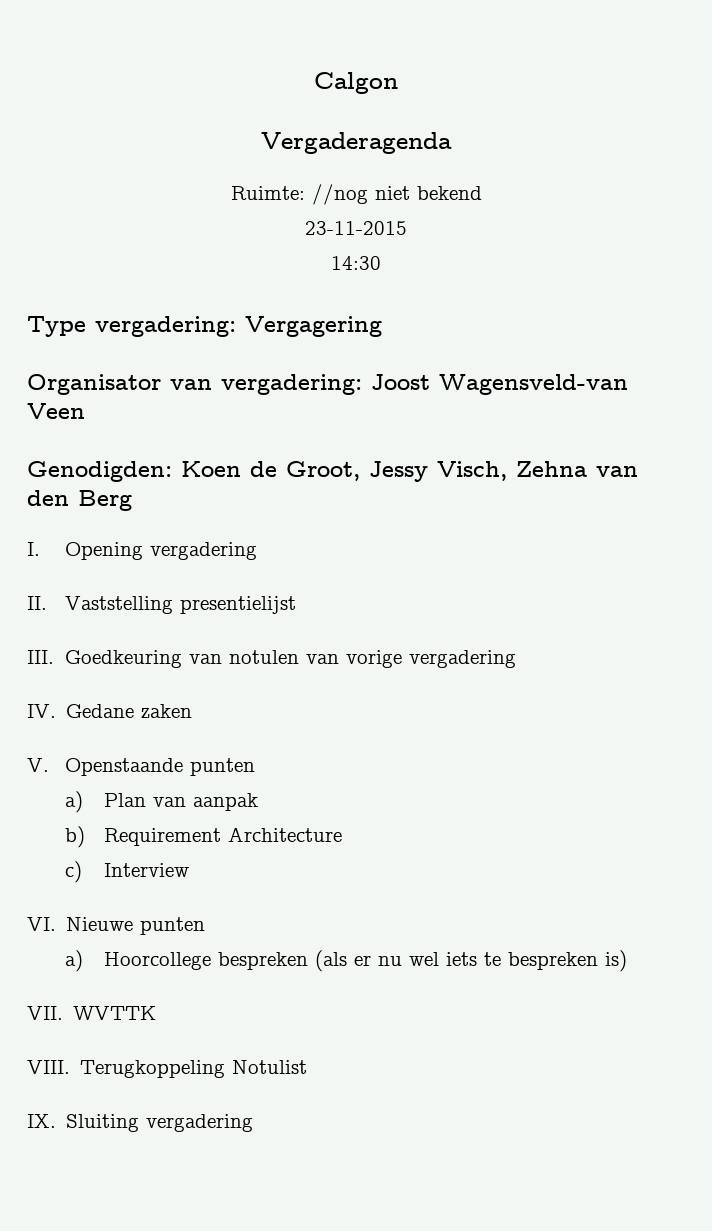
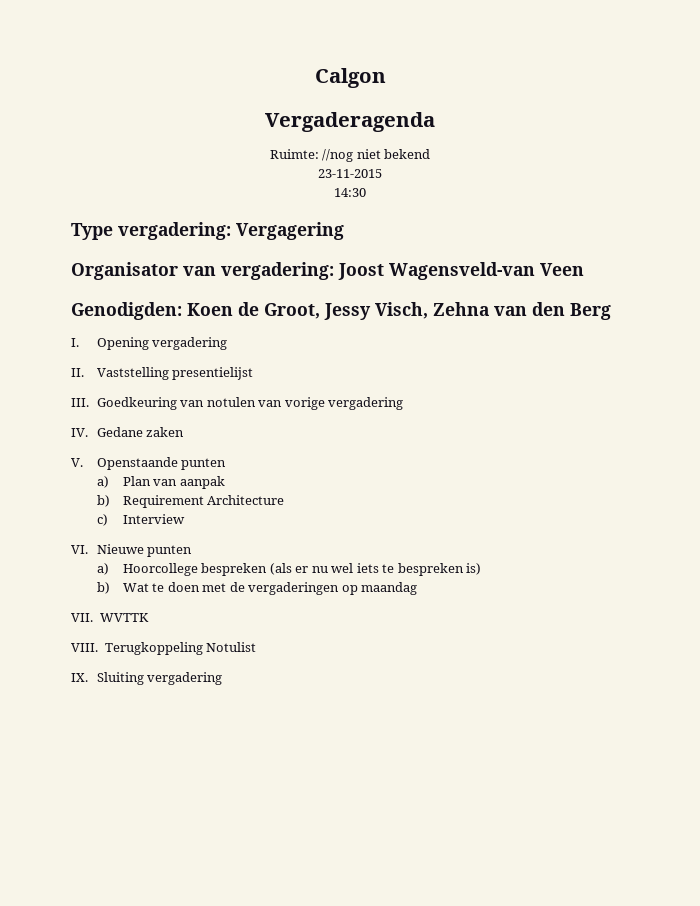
(627, 961) none -> [96,582,418,595] // b) Wat te doen met de vergaderingen op maandag

